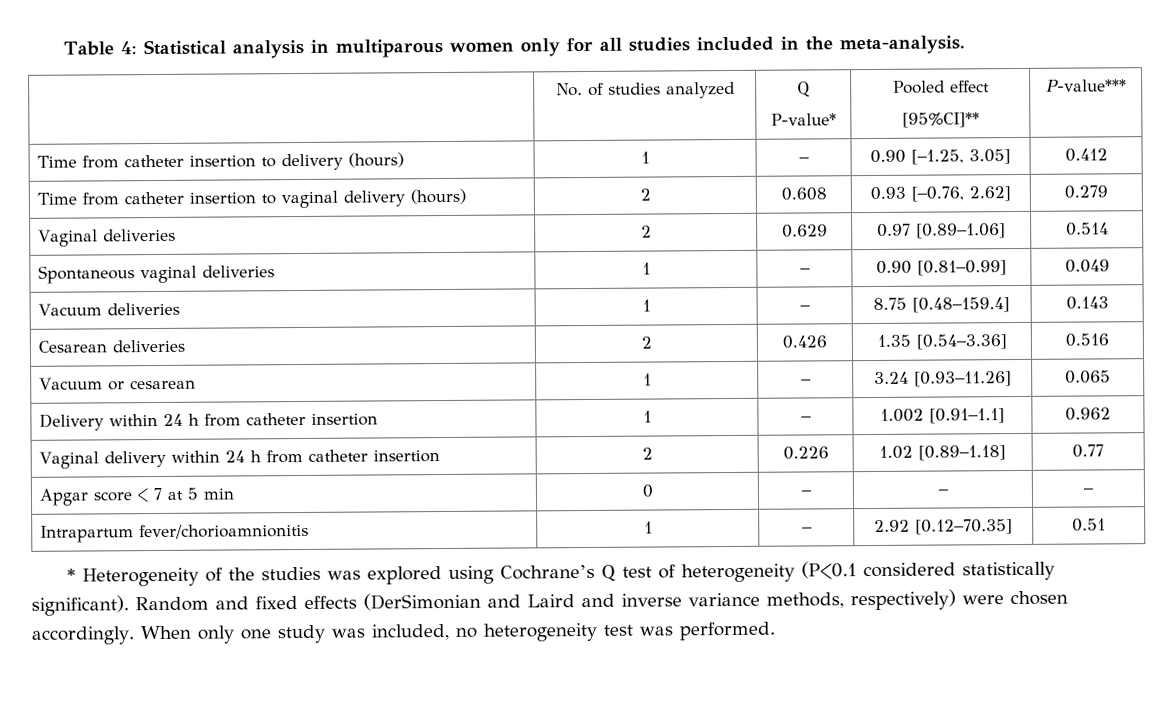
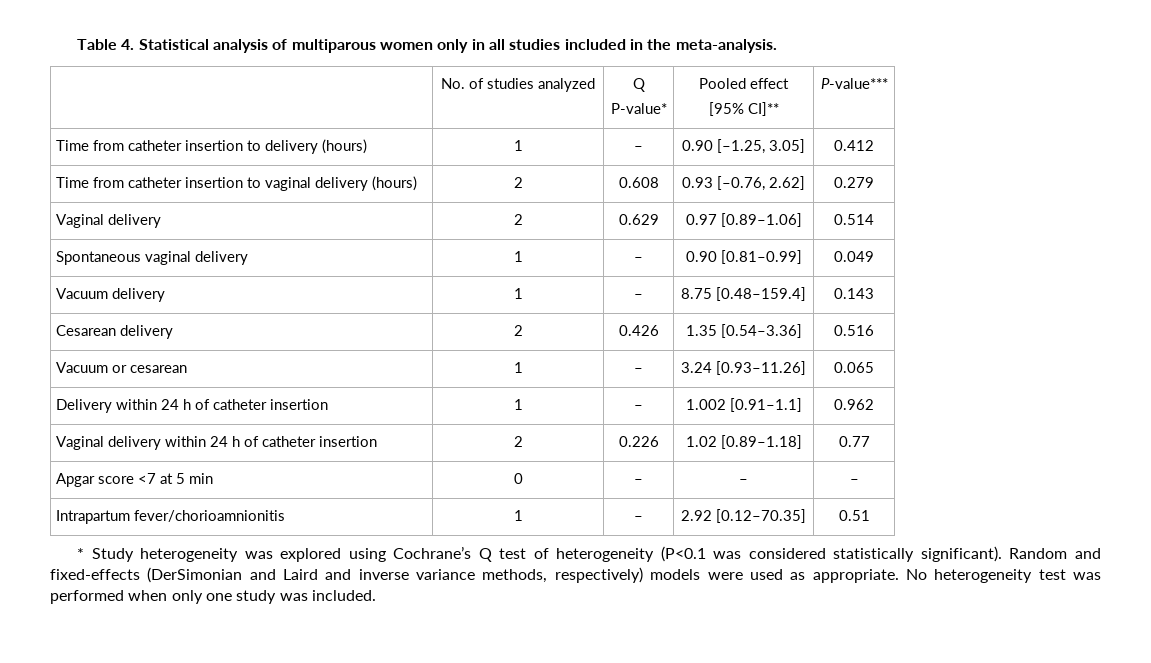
[119,41,137,55] 4: -> [121,39,135,50] 4.
[309,39,329,53] in -> [272,39,288,50] of
[565,37,593,52] for -> [471,39,485,50] in
[901,112,980,128] [95%CI]** -> [708,102,779,116] [95% CI]**
[102,228,176,242] deliveries -> [108,214,162,228] delivery
[201,265,275,278] deliveries -> [195,251,249,265] delivery
[106,302,180,316] deliveries -> [112,288,166,302] delivery
[111,339,185,353] deliveries -> [120,325,174,339] delivery
[203,413,241,427] from -> [195,399,211,410] of
[265,449,303,464] from -> [244,436,260,447] of
[136,487,162,503] < 7 -> [138,473,157,484] <7
[81,566,321,587] Heterogeneity of the studies -> [91,548,239,562] Study heterogeneity
(857, 570) none -> [713,551,742,559] was
[255,595,357,610] fixed effects -> [50,569,140,580] fixed-effects
[962,590,1068,606] [31,621,775,645] were chosen accordingly. When only one study was included, no heterogeneity test was performed. -> [650,569,1102,583] [50,590,376,604] models were used as appropriate. No heterogeneity test was performed when only one study was included.

